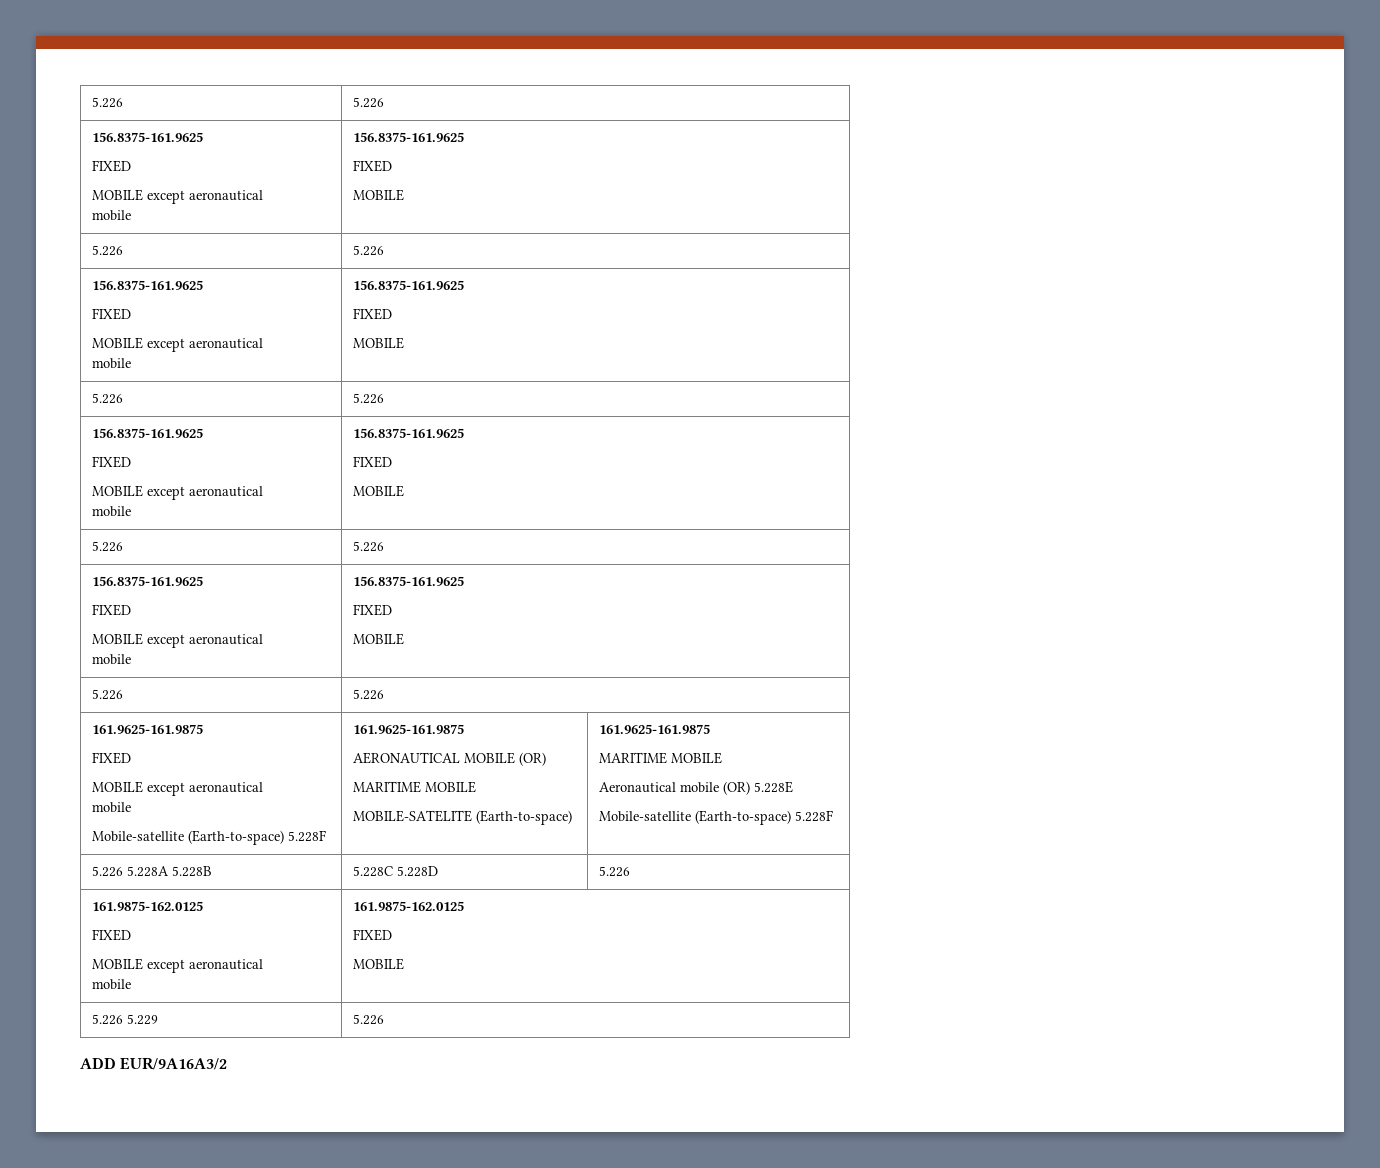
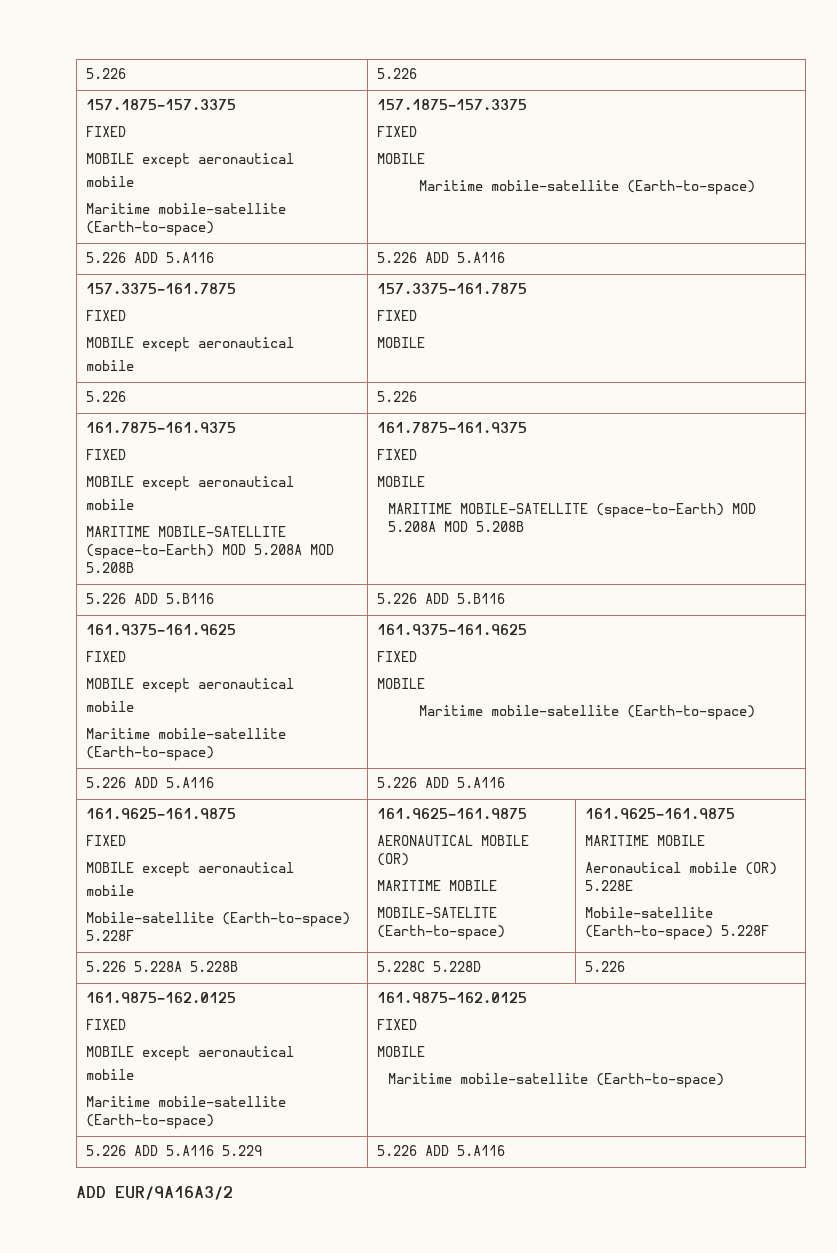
[92,97,124,108] [353,97,385,108] [92,132,204,142] [92,160,132,172] [92,189,264,204] [92,210,132,221] [353,132,465,142] [353,160,393,172] [353,189,405,201] [92,245,124,256] [353,245,385,256] [92,280,204,290] [92,308,132,320] [92,337,264,352] [92,358,132,369] [353,280,465,290] [353,308,393,320] [353,337,405,349] [92,393,124,404] [353,393,385,404] [92,428,204,438] [92,456,132,468] [92,485,264,500] [92,506,132,517] [353,428,465,438] [353,456,393,468] [353,485,405,497] [92,541,124,552] [353,541,385,552] [92,576,204,586] [92,604,132,616] [92,633,264,648] [92,654,132,665] [353,576,465,586] [353,604,393,616] [353,633,405,645] [92,689,124,700] [353,689,385,700] 5.226 | 5.226 // 156.8375-161.9625 // FIXED // MOBILE except aeronautical // mobile | 156.8375-161.9625 // FIXED // MOBILE // 5.226 | 5.226 // 156.8375-161.9625 // FIXED // MOBILE except aeronautical // mobile | 156.8375-161.9625 // FIXED // MOBILE // 5.226 | 5.226 // 156.8375-161.9625 // FIXED // MOBILE except aeronautical // mobile | 156.8375-161.9625 // FIXED // MOBILE // 5.226 | 5.226 // 156.8375-161.9625 // FIXED // MOBILE except aeronautical // mobile | 156.8375-161.9625 // FIXED // MOBILE // 5.226 | 5.226 -> [86,68,127,79] [377,68,418,79] [86,99,237,110] [86,126,127,137] [86,153,295,168] [86,176,135,187] [86,203,287,214] [86,221,215,236] [377,99,528,110] [377,126,418,137] [377,153,426,164] [419,180,756,195] [86,252,215,263] [377,252,506,263] [86,283,237,294] [86,310,127,321] [86,337,295,352] [86,360,135,371] [377,283,528,294] [377,310,418,321] [377,337,426,348] [86,391,127,402] [377,391,418,402] [86,422,237,433] [86,449,127,460] [86,476,295,491] [86,499,135,510] [86,526,287,537] [86,544,335,559] [86,562,135,573] [377,422,528,433] [377,449,418,460] [377,476,426,487] [387,503,756,518] [387,521,524,532] [86,593,215,604] [377,593,506,604] [86,624,237,635] [86,651,127,662] [86,678,295,693] [86,701,135,712] [86,728,287,739] [86,746,215,761] [377,624,528,635] [377,651,418,662] [377,678,426,689] [419,705,756,720] [86,777,215,788] [377,777,506,788] 5.226 | 5.226 // 157.1875-157.3375 // FIXED // MOBILE except aeronautical // mobile // Maritime mobile-satellite (Earth-to-space) | 157.1875-157.3375 // FIXED // MOBILE // Maritime mobile-satellite (Earth-to-space) // 5.226 ADD 5.A116 | 5.226 ADD 5.A116 // 157.3375-161.7875 // FIXED // MOBILE except aeronautical // mobile | 157.3375-161.7875 // FIXED // MOBILE // 5.226 | 5.226 // 161.7875-161.9375 // FIXED // MOBILE except aeronautical // mobile // MARITIME MOBILE-SATELLITE (space-to-Earth) MOD 5.208A MOD 5.208B | 161.7875-161.9375 // FIXED // MOBILE // MARITIME MOBILE-SATELLITE (space-to-Earth) MOD 5.208A MOD 5.208B // 5.226 ADD 5.B116 | 5.226 ADD 5.B116 // 161.9375-161.9625 // FIXED // MOBILE except aeronautical // mobile // Maritime mobile-satellite (Earth-to-space) | 161.9375-161.9625 // FIXED // MOBILE // Maritime mobile-satellite (Earth-to-space) // 5.226 ADD 5.A116 | 5.226 ADD 5.A116
[353,901,465,911] [353,929,393,941] [353,958,405,970] [92,1014,124,1025] | 161.9875-162.0125 // FIXED // MOBILE // 5.226 -> [86,1096,287,1107] [86,1114,215,1129] [377,992,528,1003] [377,1019,418,1030] [377,1046,426,1057] [387,1073,724,1088] [86,1145,215,1156] // Maritime mobile-satellite (Earth-to-space) | 161.9875-162.0125 // FIXED // MOBILE // Maritime mobile-satellite (Earth-to-space) // 5.226 ADD 5.A116
(385, 1019) none -> [425,1145,506,1156] ADD 5.A116

